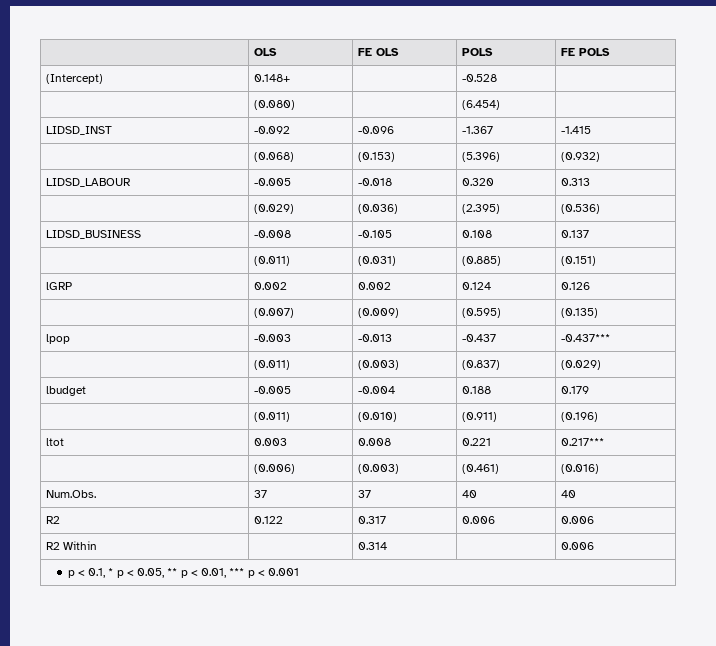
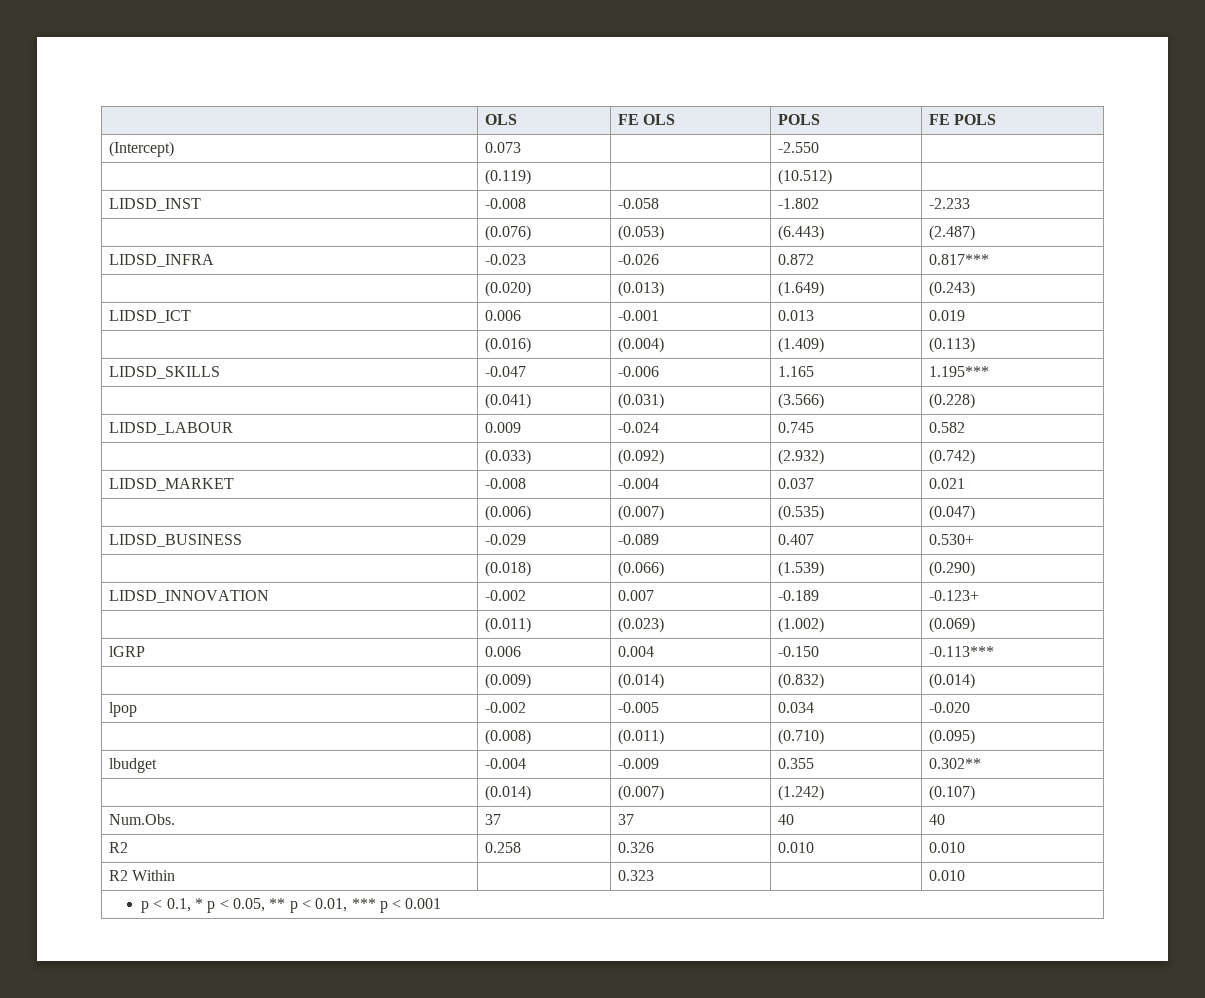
[253,74,290,82] [461,74,497,82] [253,100,295,110] [461,100,500,110] [45,126,112,135] [253,126,290,134] [357,126,394,134] [461,126,493,134] [560,126,591,134] [253,152,294,162] [357,152,395,162] [461,152,500,162] [560,152,600,162] [45,178,131,187] [253,178,291,186] [357,178,392,186] [461,178,494,186] [560,178,590,186] [253,204,294,214] [357,204,398,214] [461,204,500,214] [560,204,600,214] [45,230,141,239] [253,230,291,238] [357,230,392,238] [461,230,492,238] [560,230,589,238] [253,256,290,266] [357,256,396,266] [461,256,501,266] [560,256,596,266] [45,282,72,290] [253,282,287,290] [357,282,391,290] [461,282,491,290] [560,282,590,290] [253,308,294,318] [357,308,399,318] [461,308,501,318] [560,308,598,318] [45,334,70,344] [253,334,291,342] [357,334,392,342] [461,334,496,342] [560,334,610,342] [253,360,290,370] [357,360,399,370] [461,360,500,370] [560,360,601,370] [45,386,86,396] [253,386,291,394] [357,386,395,394] [461,386,491,394] [560,386,589,394] [253,412,290,422] [357,412,397,422] [461,412,497,422] [560,412,598,422] [45,438,64,446] [253,438,287,446] [357,438,391,446] [461,438,491,446] [560,438,604,446] [253,464,295,474] [357,464,399,474] [461,464,499,474] [560,464,599,474] 0.148+ | | -0.528 | // | (0.080) | | (6.454) | // LIDSD_INST | -0.092 | -0.096 | -1.367 | -1.415 // | (0.068) | (0.153) | (5.396) | (0.932) // LIDSD_LABOUR | -0.005 | -0.018 | 0.320 | 0.313 // | (0.029) | (0.036) | (2.395) | (0.536) // LIDSD_BUSINESS | -0.008 | -0.105 | 0.108 | 0.137 // | (0.011) | (0.031) | (0.885) | (0.151) // lGRP | 0.002 | 0.002 | 0.124 | 0.126 // | (0.007) | (0.009) | (0.595) | (0.135) // lpop | -0.003 | -0.013 | -0.437 | -0.437*** // | (0.011) | (0.003) | (0.837) | (0.029) // lbudget | -0.005 | -0.004 | 0.188 | 0.179 // | (0.011) | (0.010) | (0.911) | (0.196) // ltot | 0.003 | 0.008 | 0.221 | 0.217*** // | (0.006) | (0.003) | (0.461) | (0.016) -> [484,142,521,153] [777,142,819,153] [484,169,531,185] [777,169,832,185] [108,198,201,211] [484,198,526,209] [617,198,659,209] [777,198,819,209] [928,198,970,209] [484,225,531,241] [617,225,664,241] [777,225,824,241] [928,225,975,241] [108,254,214,267] [484,254,526,265] [617,254,659,265] [777,254,814,265] [928,254,989,265] [484,281,531,297] [617,281,664,297] [777,281,824,297] [928,281,975,297] [108,310,191,323] [484,310,521,321] [617,310,659,321] [777,310,814,321] [928,310,965,321] [484,337,531,353] [617,337,664,353] [777,337,824,353] [928,337,975,353] [108,366,220,379] [484,366,526,377] [617,366,659,377] [777,366,814,377] [928,366,989,377] [484,393,531,409] [617,393,664,409] [777,393,824,409] [928,393,975,409] [108,422,233,435] [484,422,521,433] [617,422,659,433] [777,422,814,433] [928,422,965,433] [484,449,531,465] [617,449,664,465] [777,449,824,465] [928,449,975,465] [108,478,234,491] [484,478,526,489] [617,478,659,489] [777,478,814,489] [928,478,965,489] [484,505,531,521] [617,505,664,521] [777,505,824,521] [928,505,975,521] [108,534,242,547] [484,534,526,545] [617,534,659,545] [777,534,814,545] [928,534,974,545] [484,561,531,577] [617,561,664,577] [777,561,824,577] [928,561,975,577] [108,590,269,603] [484,590,526,601] [617,590,654,601] [777,590,819,601] [928,590,979,601] [484,617,531,633] [617,617,664,633] [777,617,824,633] [928,617,975,633] [108,646,145,657] [484,646,521,657] [617,646,654,657] [777,646,819,657] [928,646,994,657] [484,673,531,689] [617,673,664,689] [777,673,824,689] [928,673,975,689] [108,702,137,717] [484,702,526,713] [617,702,659,713] [777,702,814,713] [928,702,970,713] [484,729,531,745] [617,729,664,745] [777,729,824,745] [928,729,975,745] [108,758,157,773] [484,758,526,769] [617,758,659,769] [777,758,814,769] [928,758,981,769] [484,785,531,801] [617,785,664,801] [777,785,824,801] [928,785,975,801] 0.073 | | -2.550 | // | (0.119) | | (10.512) | // LIDSD_INST | -0.008 | -0.058 | -1.802 | -2.233 // | (0.076) | (0.053) | (6.443) | (2.487) // LIDSD_INFRA | -0.023 | -0.026 | 0.872 | 0.817*** // | (0.020) | (0.013) | (1.649) | (0.243) // LIDSD_ICT | 0.006 | -0.001 | 0.013 | 0.019 // | (0.016) | (0.004) | (1.409) | (0.113) // LIDSD_SKILLS | -0.047 | -0.006 | 1.165 | 1.195*** // | (0.041) | (0.031) | (3.566) | (0.228) // LIDSD_LABOUR | 0.009 | -0.024 | 0.745 | 0.582 // | (0.033) | (0.092) | (2.932) | (0.742) // LIDSD_MARKET | -0.008 | -0.004 | 0.037 | 0.021 // | (0.006) | (0.007) | (0.535) | (0.047) // LIDSD_BUSINESS | -0.029 | -0.089 | 0.407 | 0.530+ // | (0.018) | (0.066) | (1.539) | (0.290) // LIDSD_INNOVATION | -0.002 | 0.007 | -0.189 | -0.123+ // | (0.011) | (0.023) | (1.002) | (0.069) // lGRP | 0.006 | 0.004 | -0.150 | -0.113*** // | (0.009) | (0.014) | (0.832) | (0.014) // lpop | -0.002 | -0.005 | 0.034 | -0.020 // | (0.008) | (0.011) | (0.710) | (0.095) // lbudget | -0.004 | -0.009 | 0.355 | 0.302** // | (0.014) | (0.007) | (1.242) | (0.107)
[253,516,283,524] [357,516,386,524] [461,516,495,524] [560,516,594,524] 0.122 | 0.317 | 0.006 | 0.006 -> [484,842,521,853] [617,842,654,853] [777,842,814,853] [928,842,965,853] 0.258 | 0.326 | 0.010 | 0.010
[357,542,387,550] [560,542,594,550] 0.314 | | 0.006 -> [617,870,654,881] [928,870,965,881] 0.323 | | 0.010

